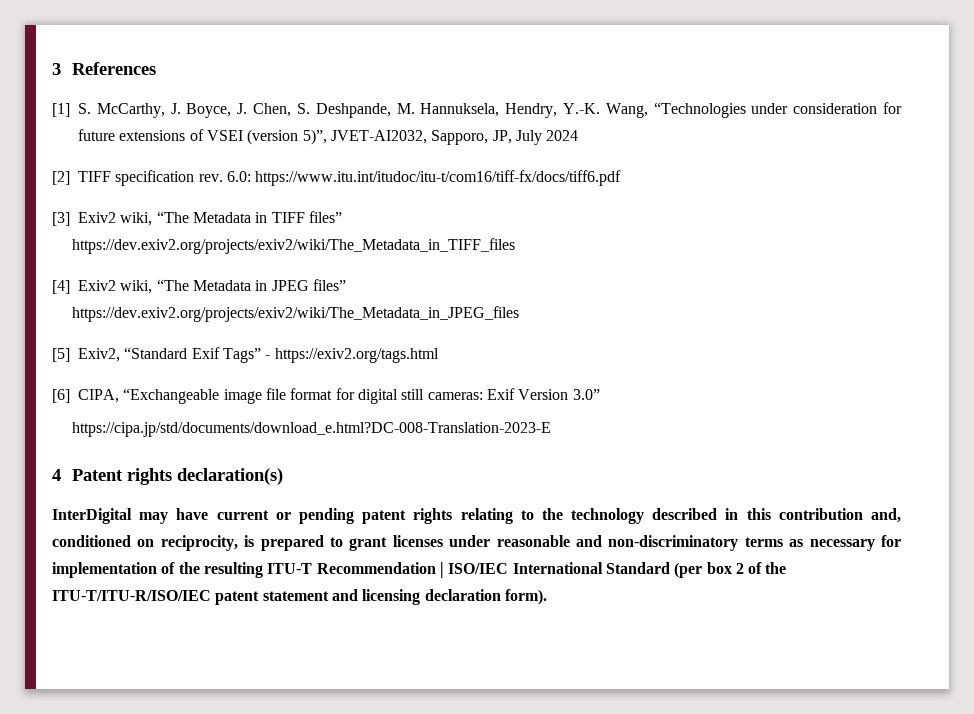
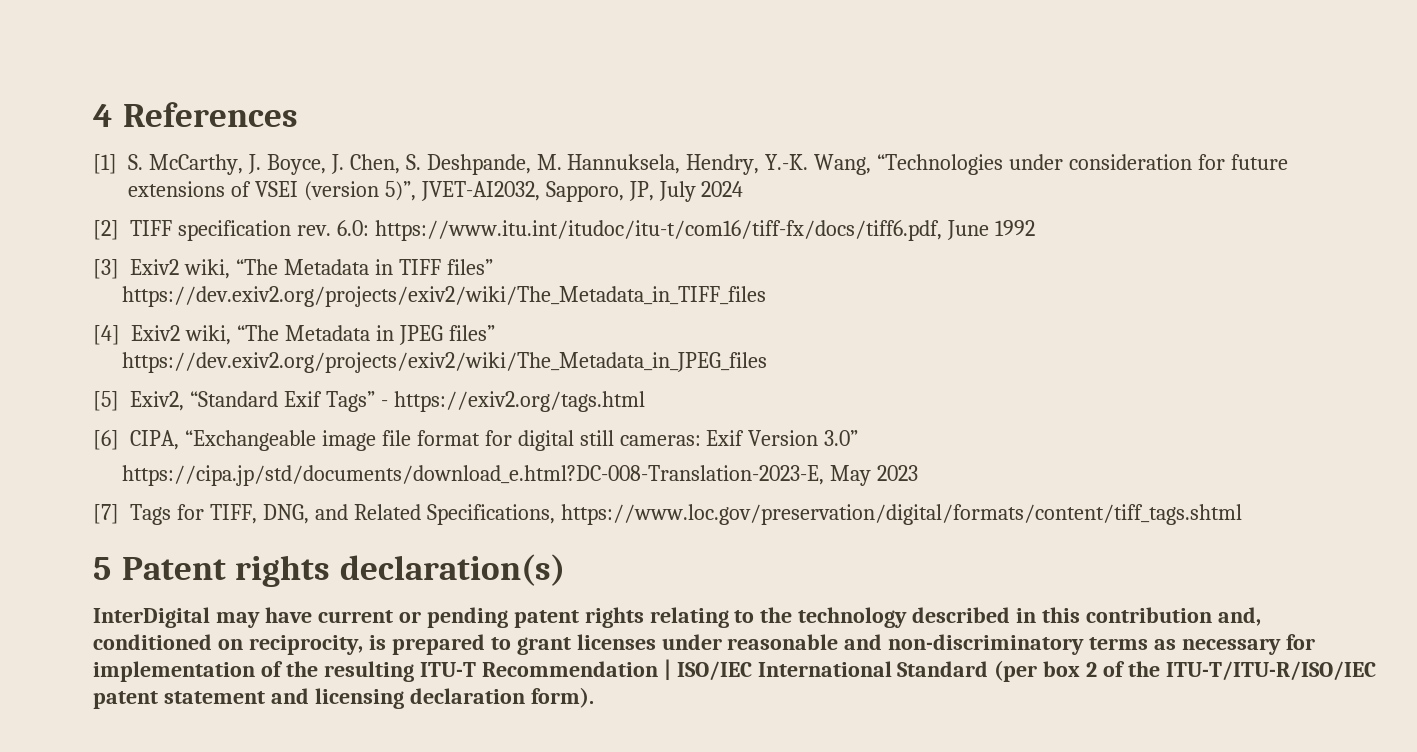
[52,63,61,75] 3 -> [93,104,112,127] 4
[255,170,622,186] https://www.itu.int/itudoc/itu-t/com16/tiff-fx/docs/tiff6.pdf -> [374,220,1035,241] https://www.itu.int/itudoc/itu-t/com16/tiff-fx/docs/tiff6.pdf, June 1992
[71,422,551,437] [52,469,61,481] https://cipa.jp/std/documents/download_e.html?DC-008-Translation-2023-E // 4 -> [122,465,919,486] [93,504,1242,525] [93,557,111,580] https://cipa.jp/std/documents/download_e.html?DC-008-Translation-2023-E, May 2023 // [7] Tags for TIFF, DNG, and Related Specifications, https://www.loc.gov/preservation/digital/formats/content/tiff_tags.shtml // 5

